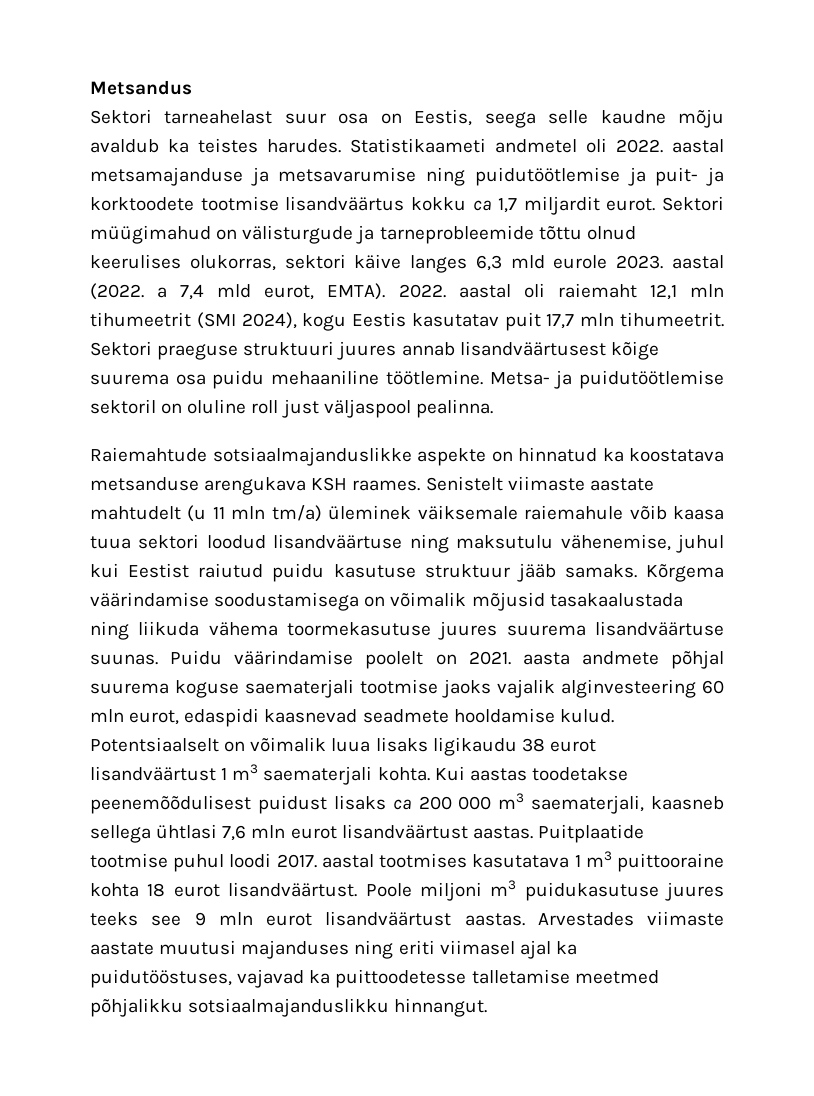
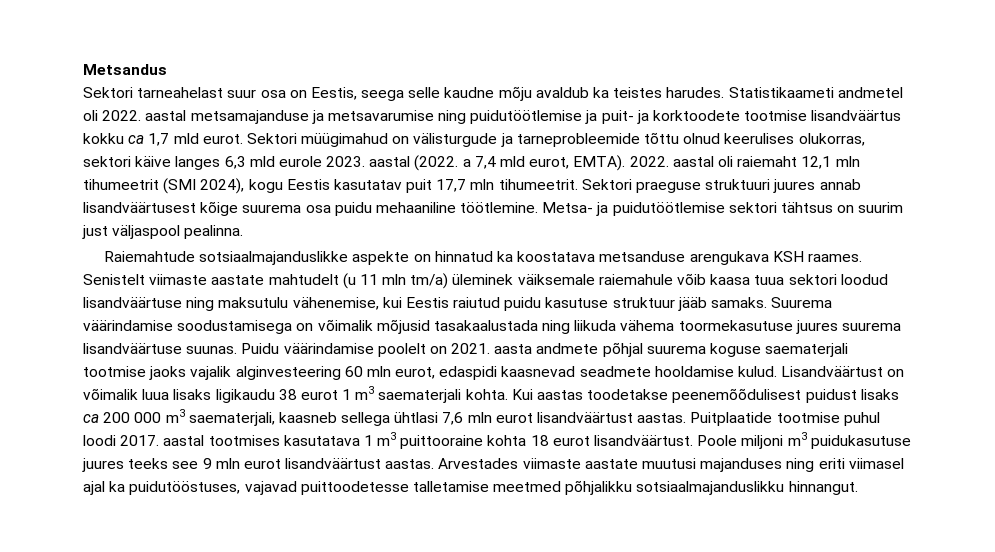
[523,196,600,215] miljardit -> [173,133,199,144] mld
[90,399,279,414] sektoril on oluline roll -> [728,202,904,213] sektori tähtsus on suurim
[676,534,725,553] [90,563,190,578] juhul kui Eestist -> [382,297,449,308] kui Eestis
[646,564,724,582] Kõrgema -> [771,297,833,308] Suurema
[90,737,219,752] Potentsiaalselt -> [781,366,884,377] Lisandväärtust
[90,766,216,781] lisandväärtust -> (338, 395) none
[309,970,331,984] ka -> (297, 488) none

